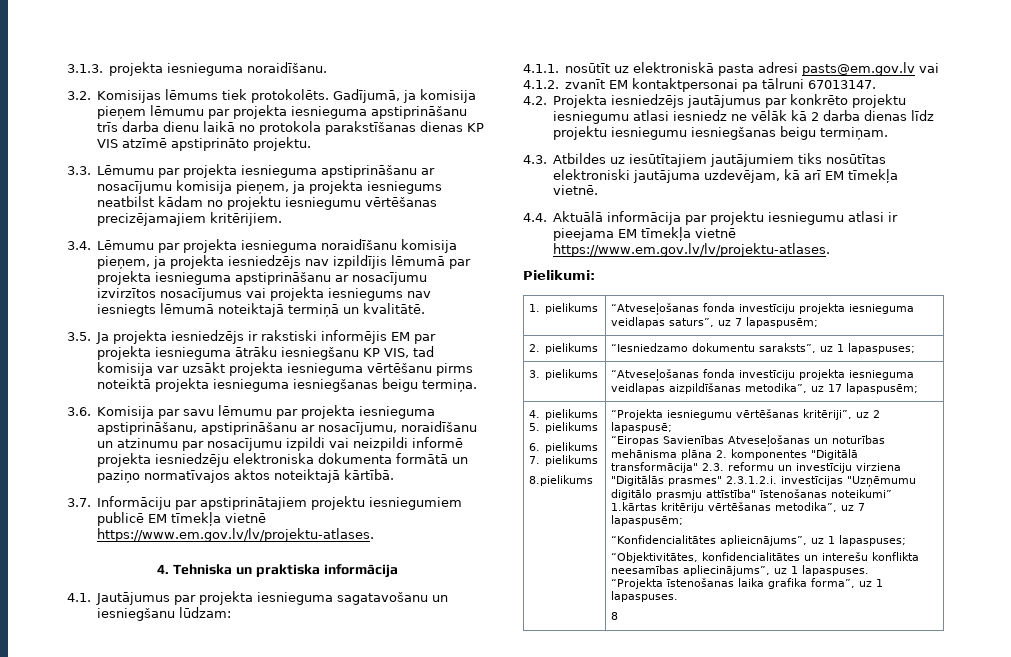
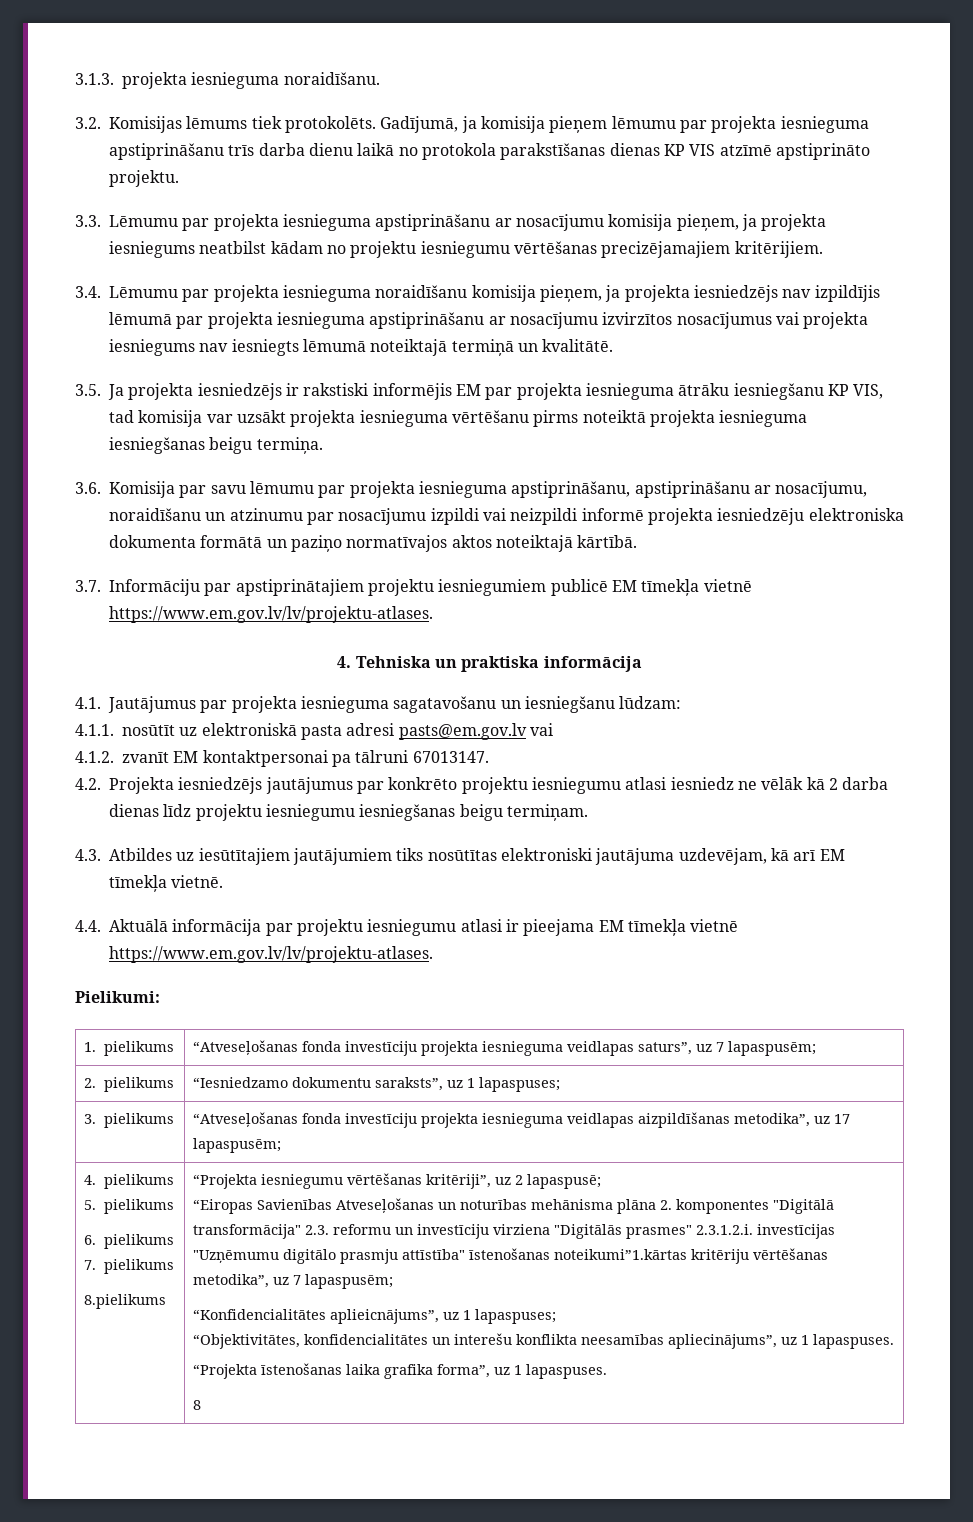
[830,489,892,498] [610,502,657,511] noteikumi” 1.kārtas -> [554,1249,688,1260] noteikumi”1.kārtas

